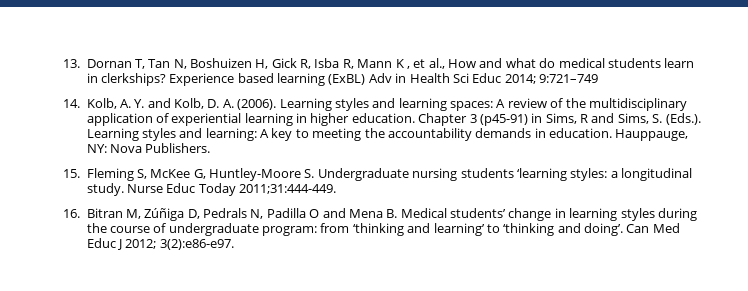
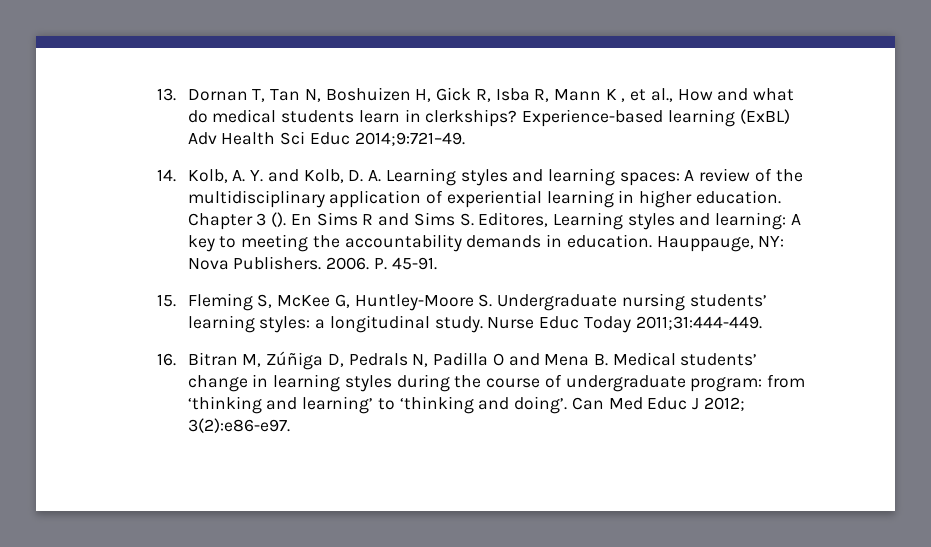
[169,73,274,86] Experience based -> [522,109,664,127] Experience-based
[395,73,407,83] in -> (217, 138) none
[504,74,599,84] 2014; 9:721–749 -> [354,132,465,146] 2014;9:721–49.
[237,99,277,110] (2006). -> (382, 176) none
[479,113,701,126] (p45-91) in Sims, R and Sims, S. (Eds.). -> [271,212,549,227] (). En Sims R and Sims S. Editores,
(211, 148) none -> [326,257,437,270] 2006. P. 45-91.
[460,168,567,181] students ‘learning -> [689,294,767,307] [187,315,255,333] students’ learning

